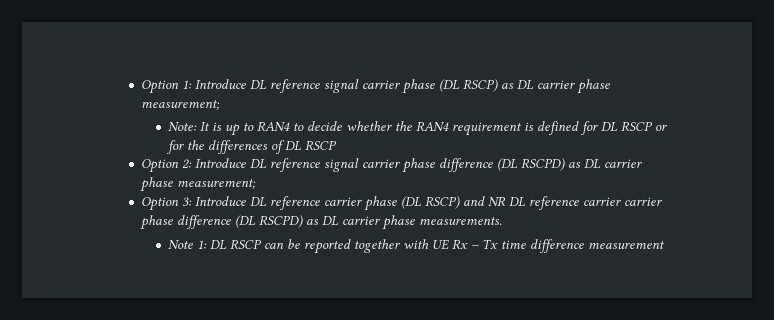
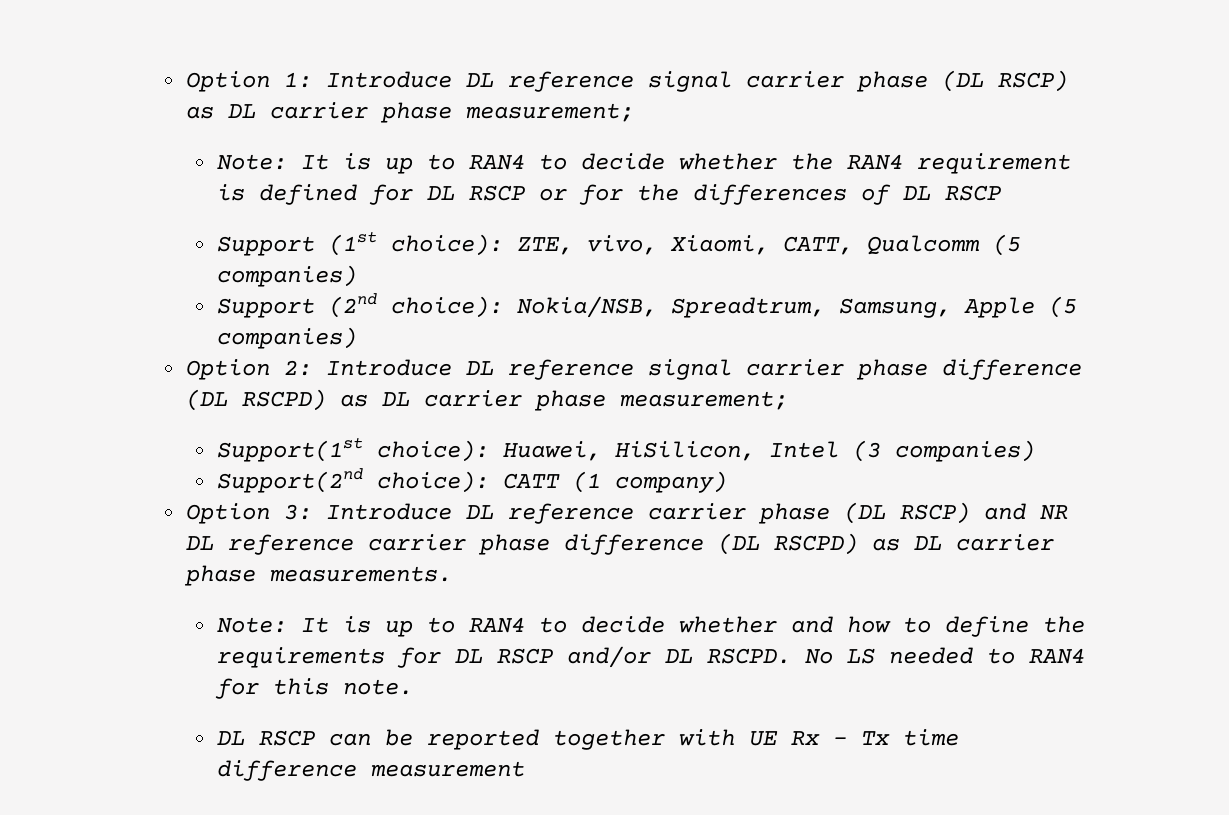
(338, 145) none -> [217,231,1022,256] [217,265,358,287] [217,293,1078,318] [217,327,358,349] // Support (1st choice): ZTE, vivo, Xiaomi, CATT, Qualcomm (5 companies) // Support (2nd choice): Nokia/NSB, Spreadtrum, Samsung, Apple (5 companies)
(257, 184) none -> [217,437,1036,462] [217,468,728,493] // Support(1st choice): Huawei, HiSilicon, Intel (3 companies) // Support(2nd choice): CATT (1 company)
[624,197,663,206] carrier -> (467, 542) none
[168,240,208,249] Note 1: -> [217,616,1086,637] [217,646,1086,668] [215,678,414,699] Note: It is up to RAN4 to decide whether and how to define the requirements for DL RSCP and/or DL RSCPD. No LS needed to RAN4 for this note. //

